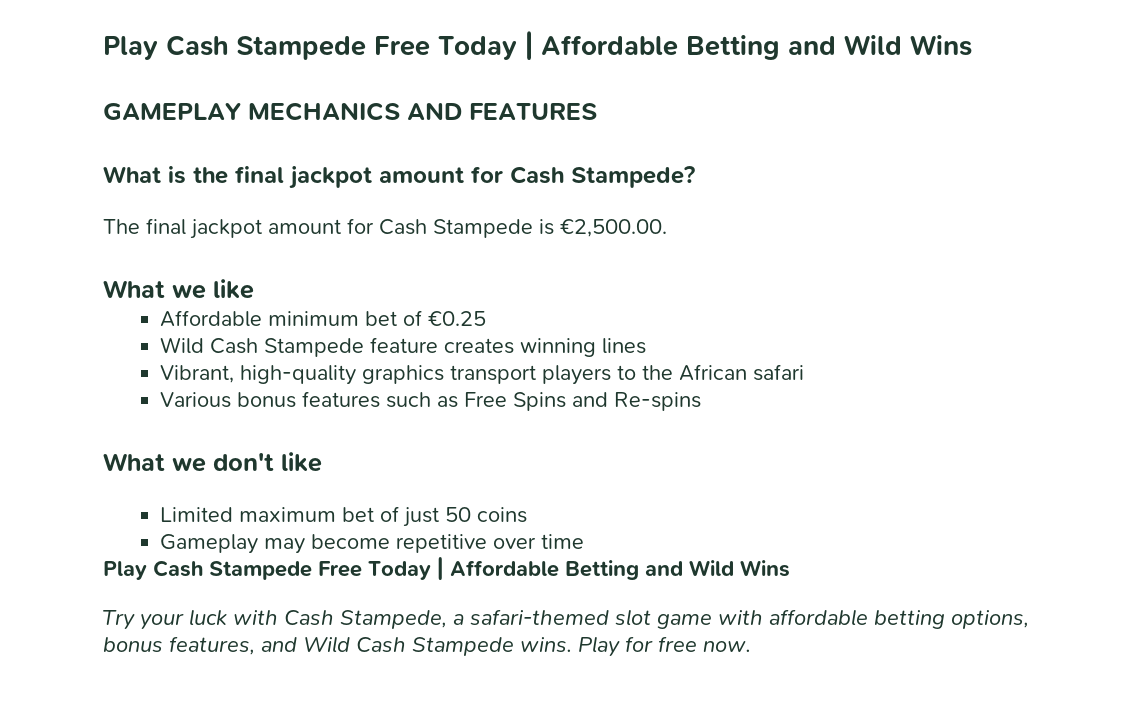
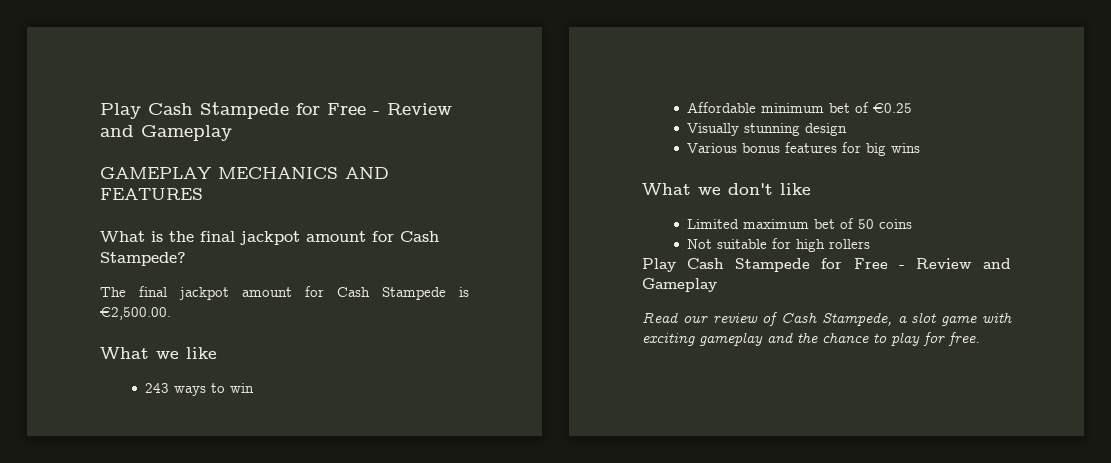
[103,31,972,60] Play Cash Stampede Free Today | Affordable Betting and Wild Wins -> [100,102,452,119] [100,125,232,141] Play Cash Stampede for Free - Review and Gameplay
(254, 289) none -> [145,383,255,396] // 243 ways to win
[160,337,647,357] [160,364,805,385] [160,391,702,411] Wild Cash Stampede feature creates winning lines // Vibrant, high-quality graphics transport players to the African safari // Various bonus features such as Free Spins and Re-spins -> [687,123,848,136] [687,142,921,156] Visually stunning design // Various bonus features for big wins
[403,507,440,527] just -> (855, 223) none
[160,534,585,554] [103,557,790,580] [103,609,278,630] Gameplay may become repetitive over time // Play Cash Stampede Free Today | Affordable Betting and Wild Wins // Try your luck with -> [687,238,871,252] [642,258,1011,272] [642,278,717,292] [642,312,779,326] Not suitable for high rollers // Play Cash Stampede for Free - Review and Gameplay // Read our review of
[470,609,609,625] safari-themed -> (907, 319) none
[769,609,1029,629] [103,636,751,657] affordable betting options, bonus features, and Wild Cash Stampede wins. Play for free now. -> [642,332,980,346] exciting gameplay and the chance to play for free.

